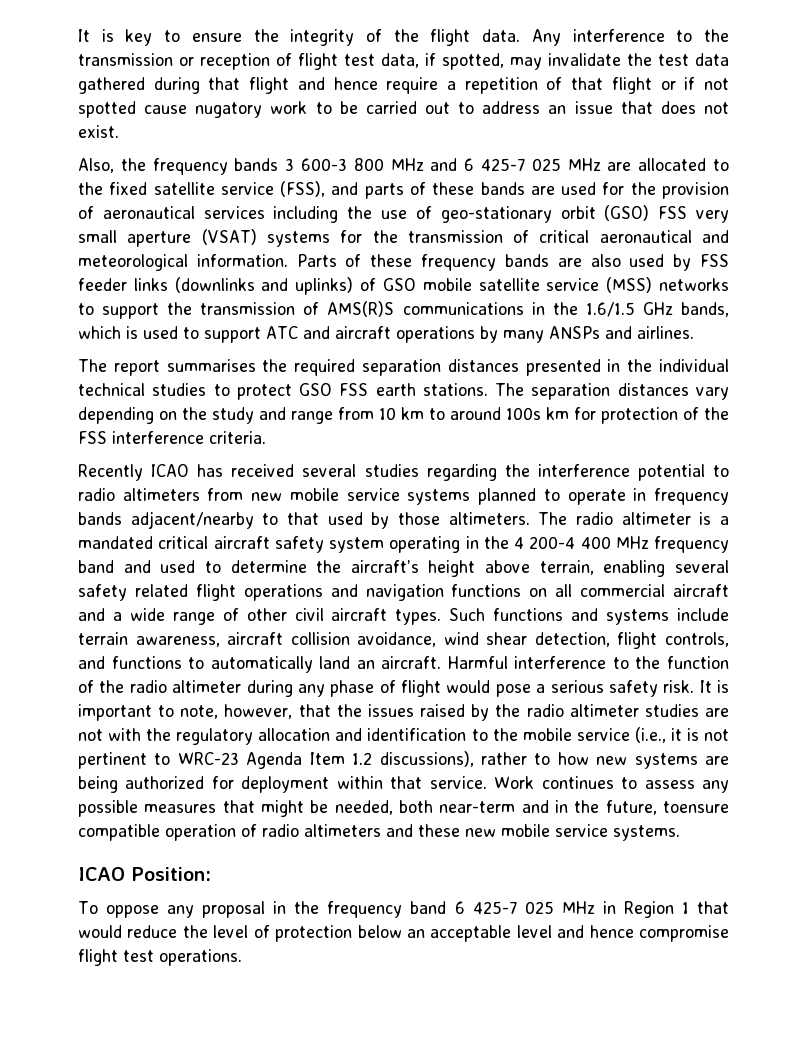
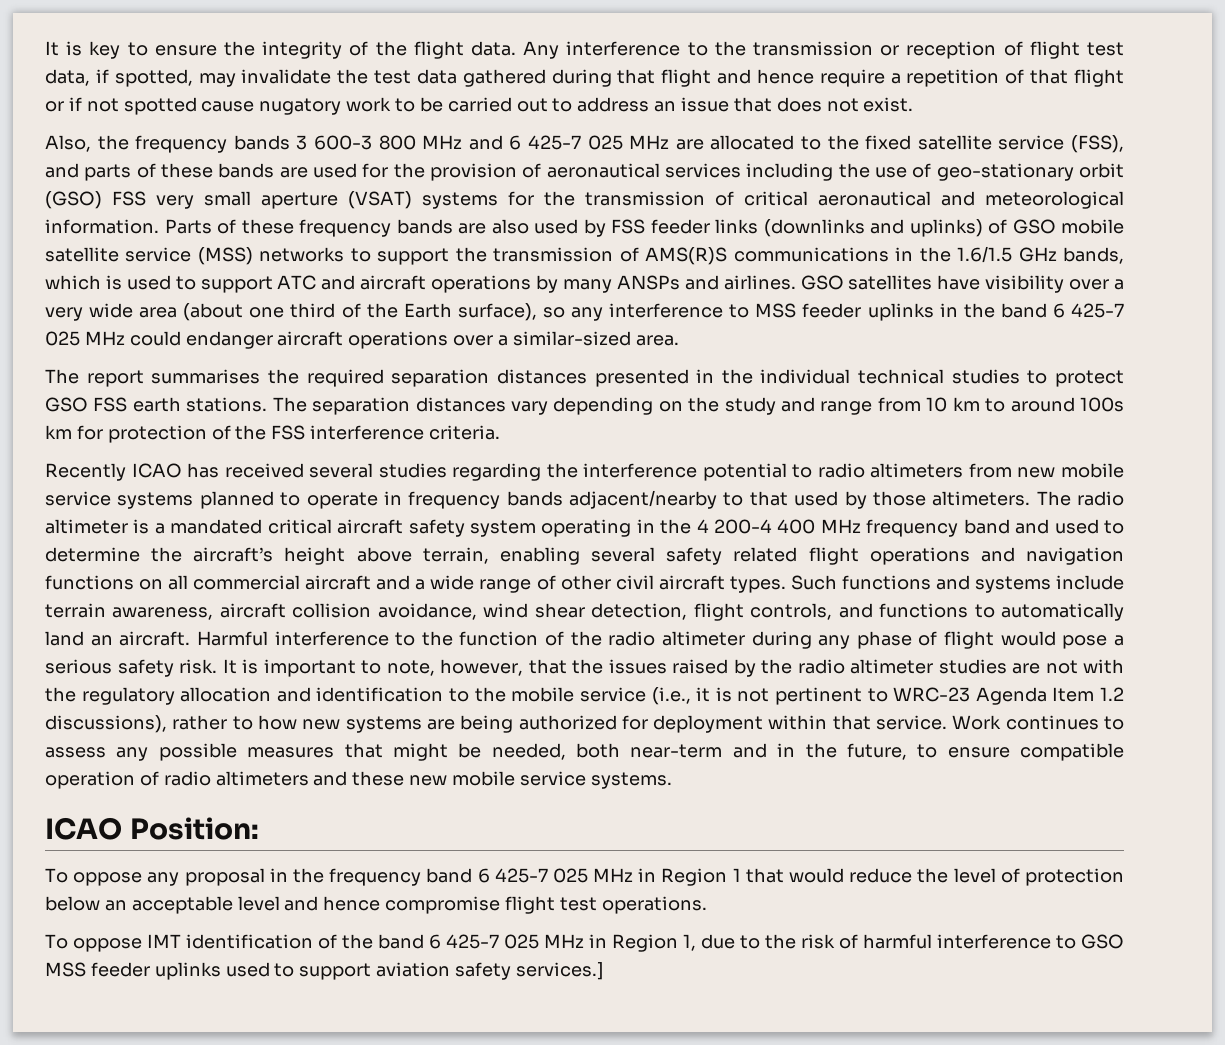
(694, 332) none -> [800,275,1125,293] [45,303,1124,321] [45,331,679,349] GSO satellites have visibility over a very wide area (about one third of the Earth surface), so any interference to MSS feeder uplinks in the band 6 425-7 025 MHz could endanger aircraft operations over a similar-sized area.
[663,801,729,813] toensure -> [917,744,1010,758] to ensure
(242, 957) none -> [45,934,1124,952] [45,962,604,980] // To oppose IMT identification of the band 6 425-7 025 MHz in Region 1, due to the risk of harmful interference to GSO MSS feeder uplinks used to support aviation safety services.]

